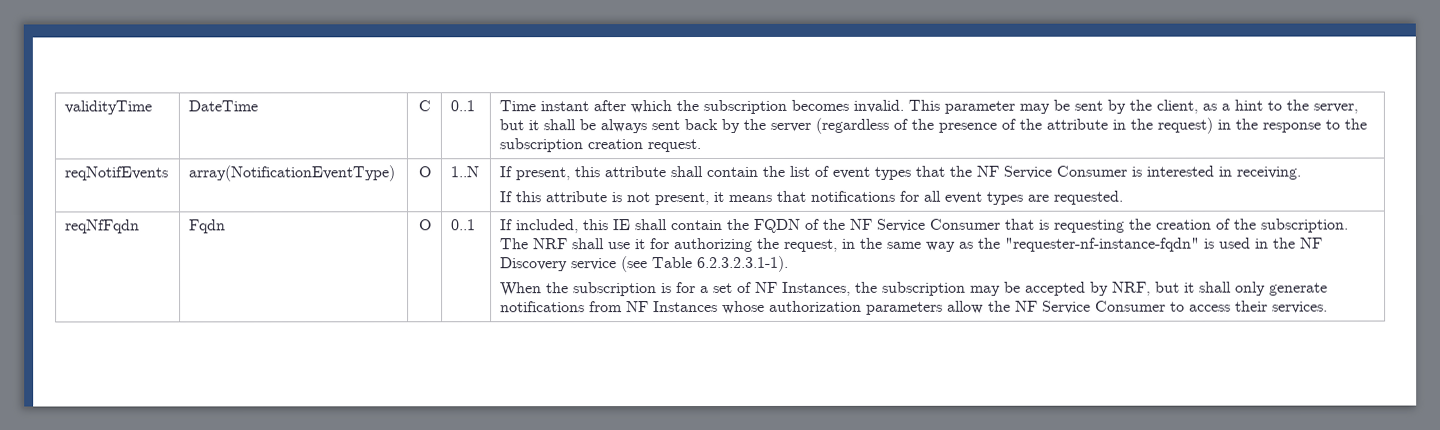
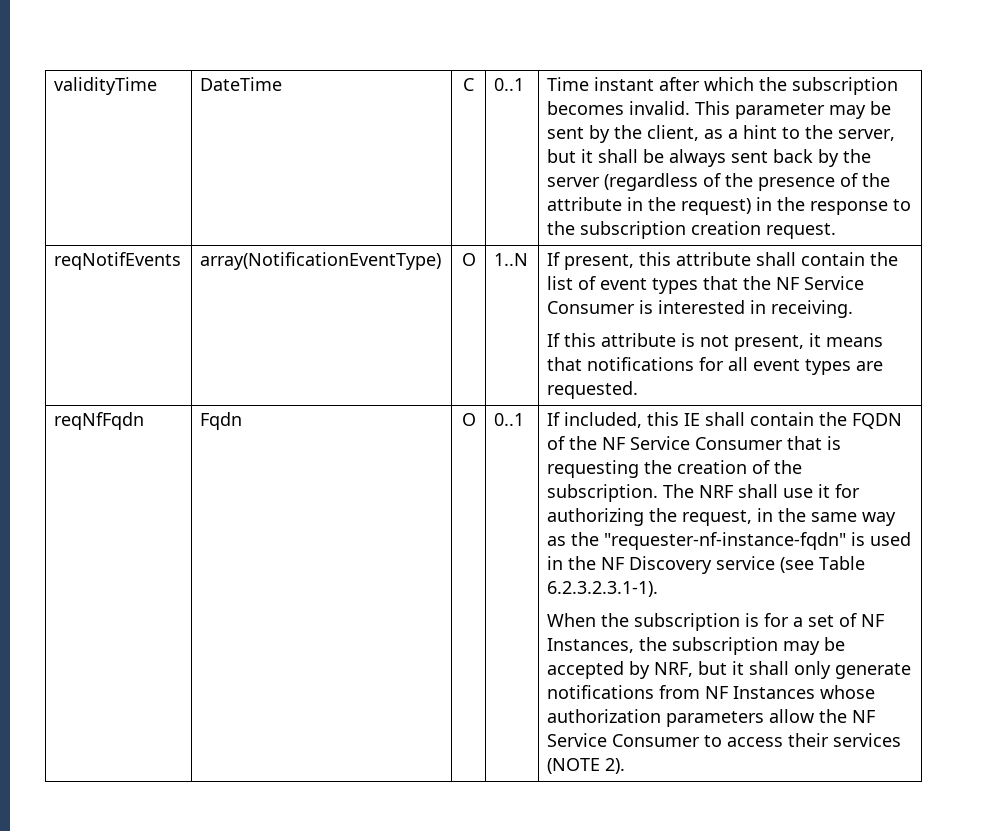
[1272,301,1329,314] services. -> [833,733,902,747] [547,758,626,774] services (NOTE 2).

